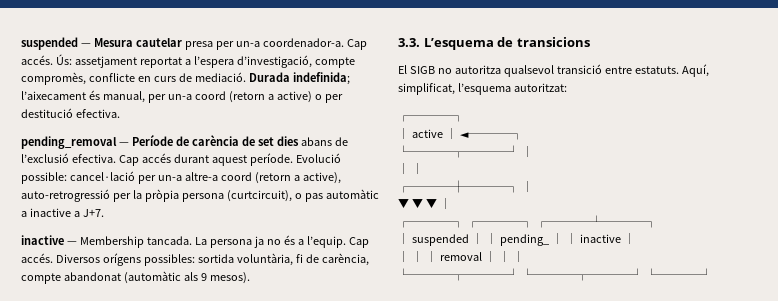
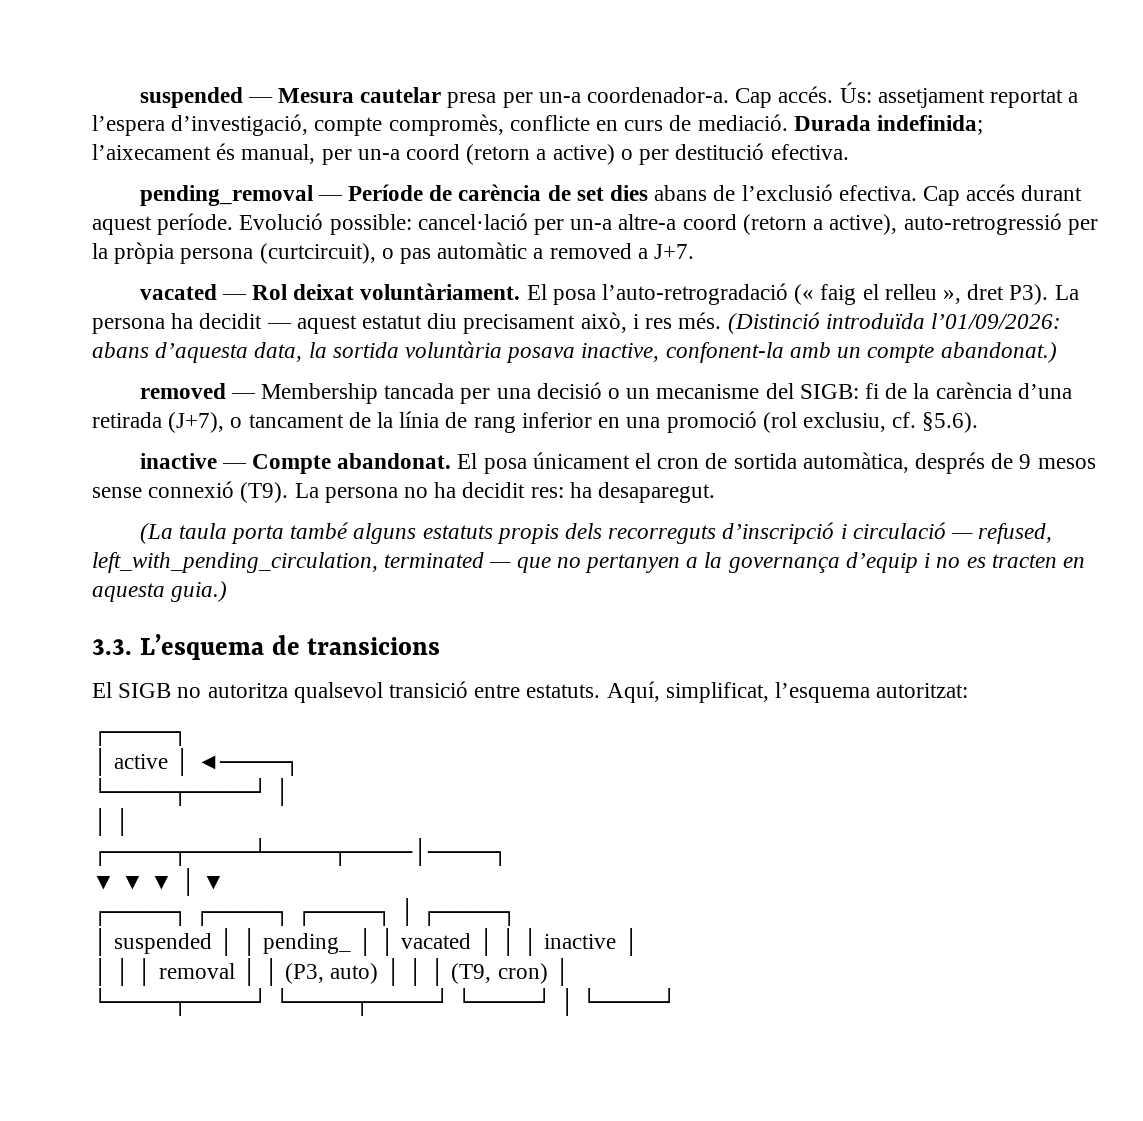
[29,208,71,217] inactive -> [549,243,632,259] removed
[21,235,369,248] [21,253,369,266] [21,271,250,284] inactive — Membership tancada. La persona ja no és a l’equip. Cap accés. Diversos orígens possibles: sortida voluntària, fi de carència, compte abandonat (automàtic als 9 mesos). -> [139,283,1079,305] [92,312,1061,334] [92,341,1057,363] [139,382,1072,404] [92,411,979,433] [139,452,1096,474] [92,481,716,503] [139,522,1053,544] [92,552,1085,573] [92,581,228,602] vacated — Rol deixat voluntàriament. El posa l’auto-retrogradació (« faig el relleu », dret P3). La persona ha decidit — aquest estatut diu precisament això, i res més. (Distinció introduïda l’01/09/2026: abans d’aquesta data, la sortida voluntària posava inactive, confonent-la amb un compte abandonat.) // removed — Membership tancada per una decisió o un mecanisme del SIGB: fi de la carència d’una retirada (J+7), o tancament de la línia de rang inferior en una promoció (rol exclusiu, cf. §5.6). // inactive — Compte abandonat. El posa únicament el cron de sortida automàtica, després de 9 mesos sense connexió (T9). La persona no ha decidit res: ha desaparegut. // (La taula porta també alguns estatuts propis dels recorreguts d’inscripció i circulació — refused, left_with_pending_circulation, terminated — que no pertanyen a la governança d’equip i no es tracten en aquesta guia.)
[398,180,533,193] ┌────┼────┐ │ -> [92,838,508,866] ┌────┬────┴────┬────│────┐
[398,215,657,228] // ┌────┐ ┌────┐ ┌────┴────┐ -> [201,876,225,890] [92,898,517,926] ▼ // ┌────┐ ┌────┐ ┌────┐ │ ┌────┐
(577, 239) none -> [401,928,539,956] vacated │ │ │
(510, 257) none -> [285,958,548,986] (P3, auto) │ │ │ (T9, cron)
(712, 273) none -> [558,988,677,1016] │ └────┘

